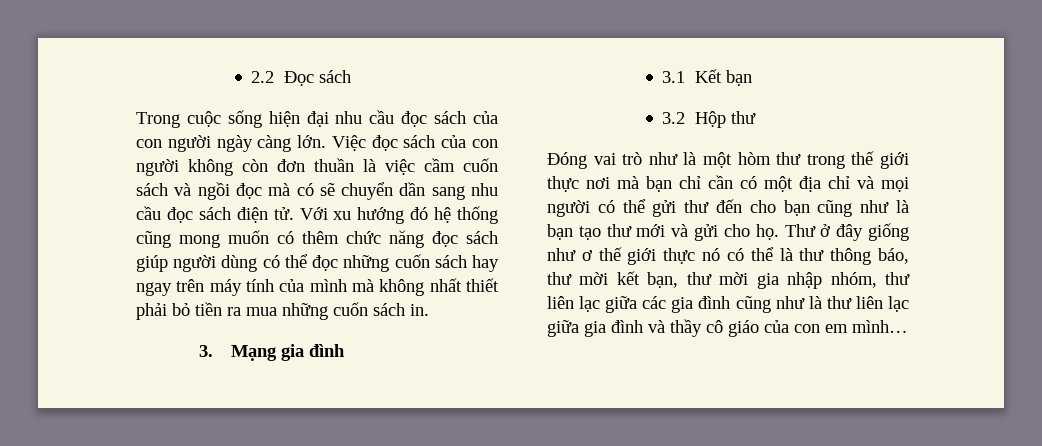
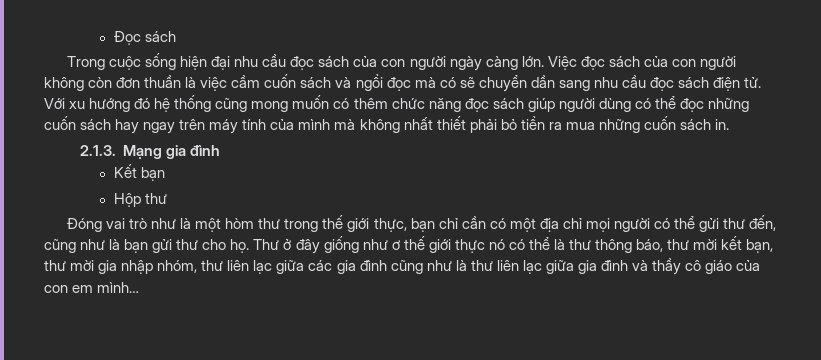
[251,71,275,83] 2.2 -> (113, 38) none
[199,345,214,357] 3. -> [79,145,116,156] 2.1.3.
[662,71,686,83] 3.1 -> (221, 150) none
[662,112,686,124] 3.2 -> (165, 174) none
[547,176,639,192] thực nơi mà -> [373,218,407,232] thực,
[857,176,874,189] và -> (582, 223) none
[716,199,810,216] đến cho bạn -> [749,215,777,231] đến,
[578,224,719,241] tạo thư mới và gửi -> [152,239,199,253] gửi thư

